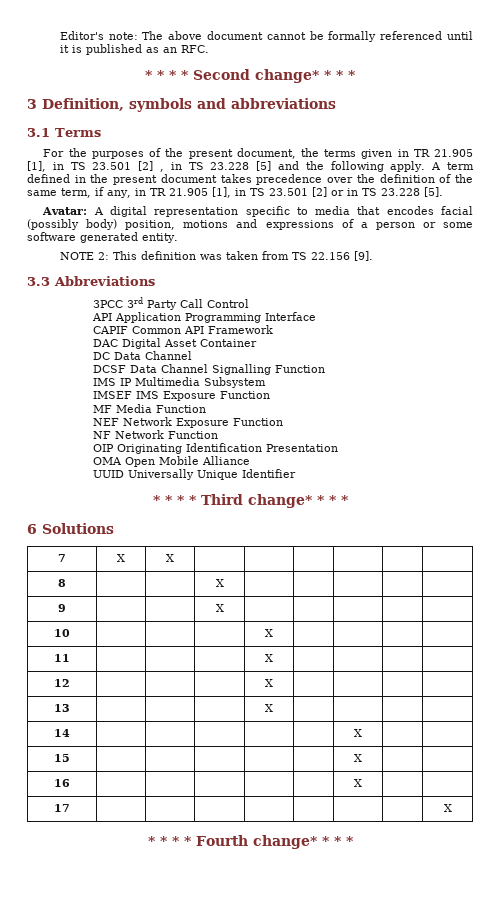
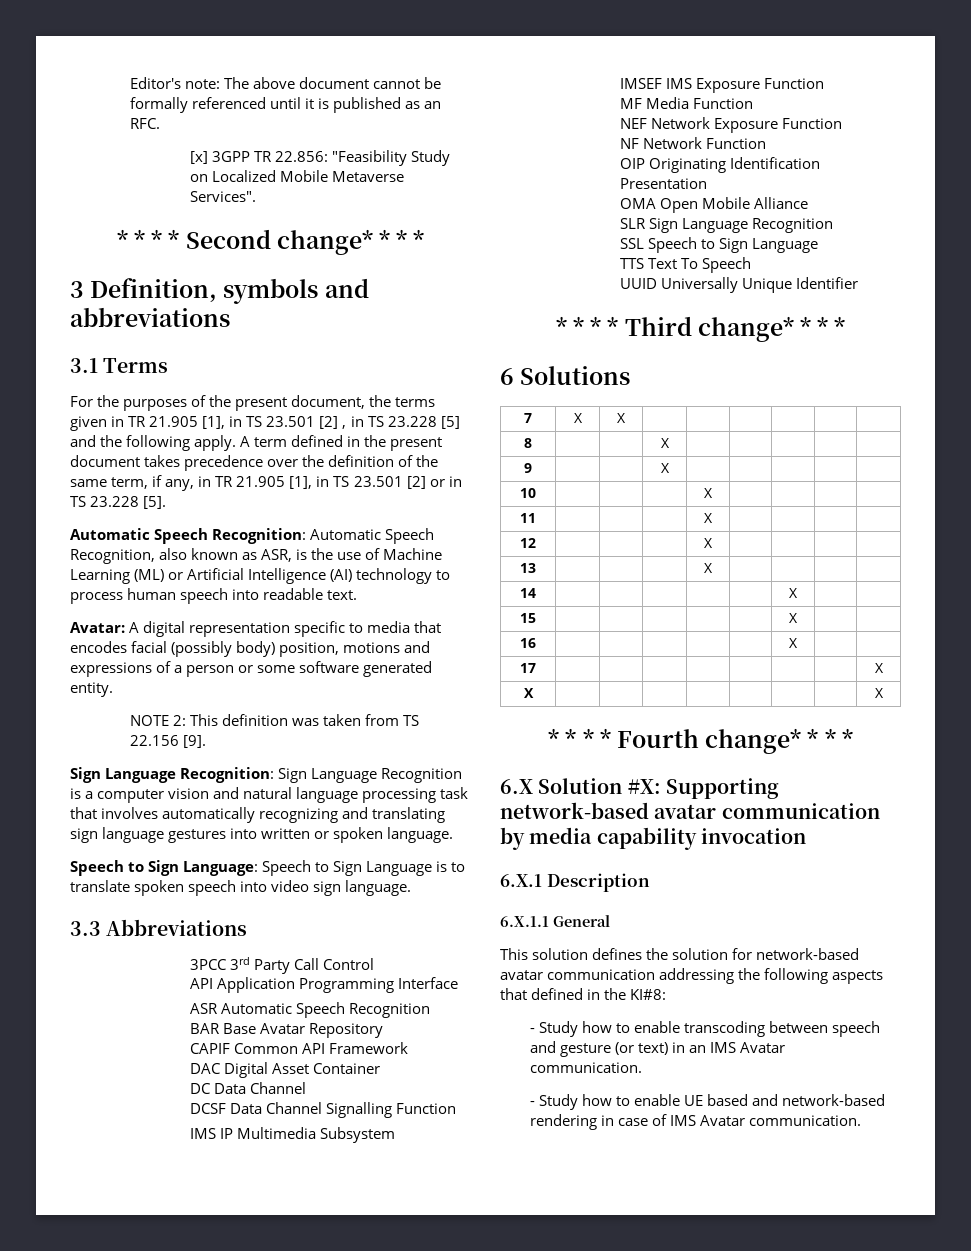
(209, 49) none -> [189,150,450,166] [189,170,404,182] [189,191,256,202] // [x] 3GPP TR 22.856: "Feasibility Study on Localized Mobile Metaverse Services".
(443, 192) none -> [70,528,435,544] [70,548,443,564] [70,568,451,584] [70,588,358,604] // Automatic Speech Recognition: Automatic Speech Recognition, also known as ASR, is the use of Machine Learning (ML) or Artificial Intelligence (AI) technology to process human speech into readable text.
(373, 256) none -> [70,767,463,783] [70,787,469,803] [70,807,446,823] [70,827,454,843] [70,860,466,876] [70,880,412,896] // Sign Language Recognition: Sign Language Recognition is a computer vision and natural language processing task that involves automatically recognizing and translating sign language gestures into written or spoken language. // Speech to Sign Language: Speech to Sign Language is to translate spoken speech into video sign language.
(316, 316) none -> [189,1002,430,1018] [189,1023,383,1038] // ASR Automatic Speech Recognition // BAR Base Avatar Repository
(250, 460) none -> [619,218,833,233] [619,237,818,253] [619,257,751,273] // SLR Sign Language Recognition // SSL Speech to Sign Language // TTS Text To Speech
(452, 808) none -> [523,688,534,698] [874,688,884,698] // X | | | | | | | | X
(354, 841) none -> [500,778,779,799] [500,802,880,819] [500,827,806,850] [500,873,650,892] [500,915,610,927] [500,948,860,960] [500,968,884,984] [500,988,667,1000] [529,1021,881,1037] [529,1041,786,1057] [529,1062,642,1073] [529,1094,886,1110] [529,1114,862,1130] // 6.X Solution #X: Supporting network-based avatar communication by media capability invocation // 6.X.1 Description // 6.X.1.1 General // This solution defines the solution for network-based avatar communication addressing the following aspects that defined in the KI#8: // - Study how to enable transcoding between speech and gesture (or text) in an IMS Avatar communication. // - Study how to enable UE based and network-based rendering in case of IMS Avatar communication.

